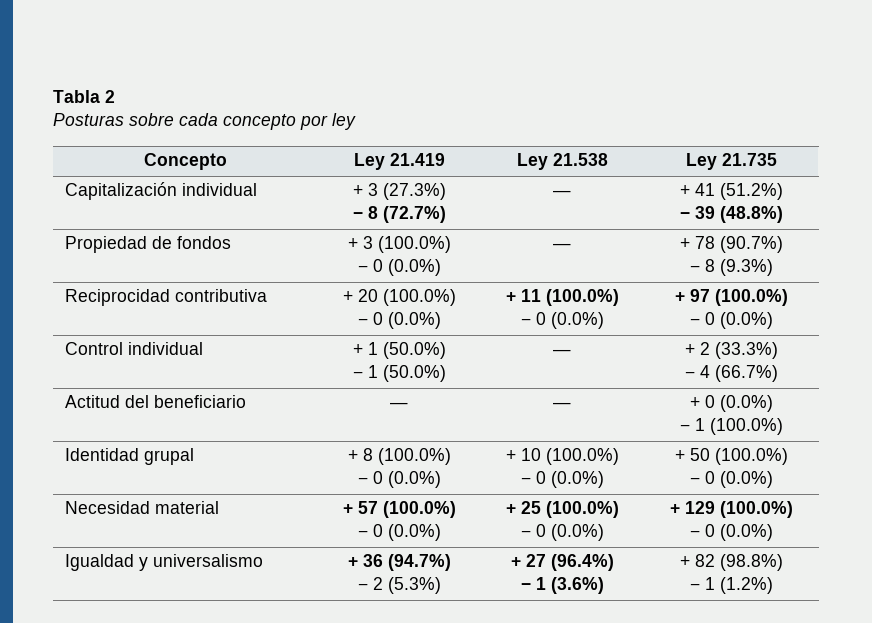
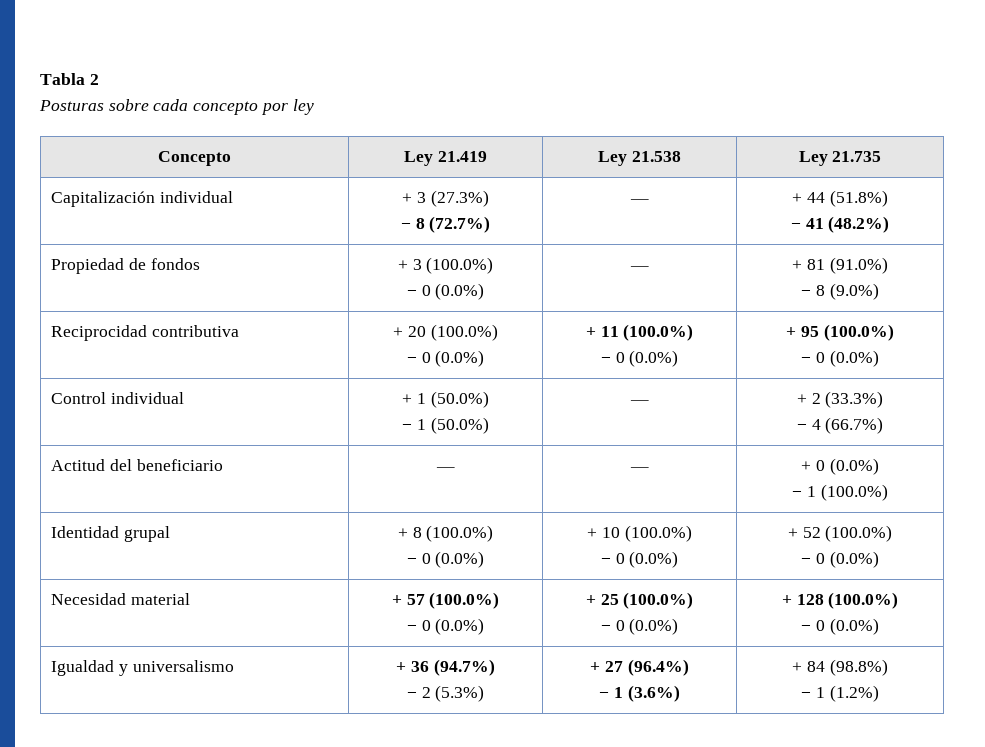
[694,183,783,200] [679,206,783,223] 41 (51.2%) // − 39 (48.8%) -> [807,190,888,207] [790,216,890,233] 44 (51.8%) // − 41 (48.2%)
[694,236,783,253] [689,259,773,276] 78 (90.7%) // − 8 (9.3%) -> [807,257,888,274] [801,283,879,300] 81 (91.0%) // − 8 (9.0%)
[689,289,710,302] 97 -> [801,326,819,337] 95
[689,448,710,461] 50 -> [802,527,821,538] 52
[684,501,715,514] 129 -> [796,594,824,605] 128
[694,554,715,567] 82 -> [807,661,825,672] 84

